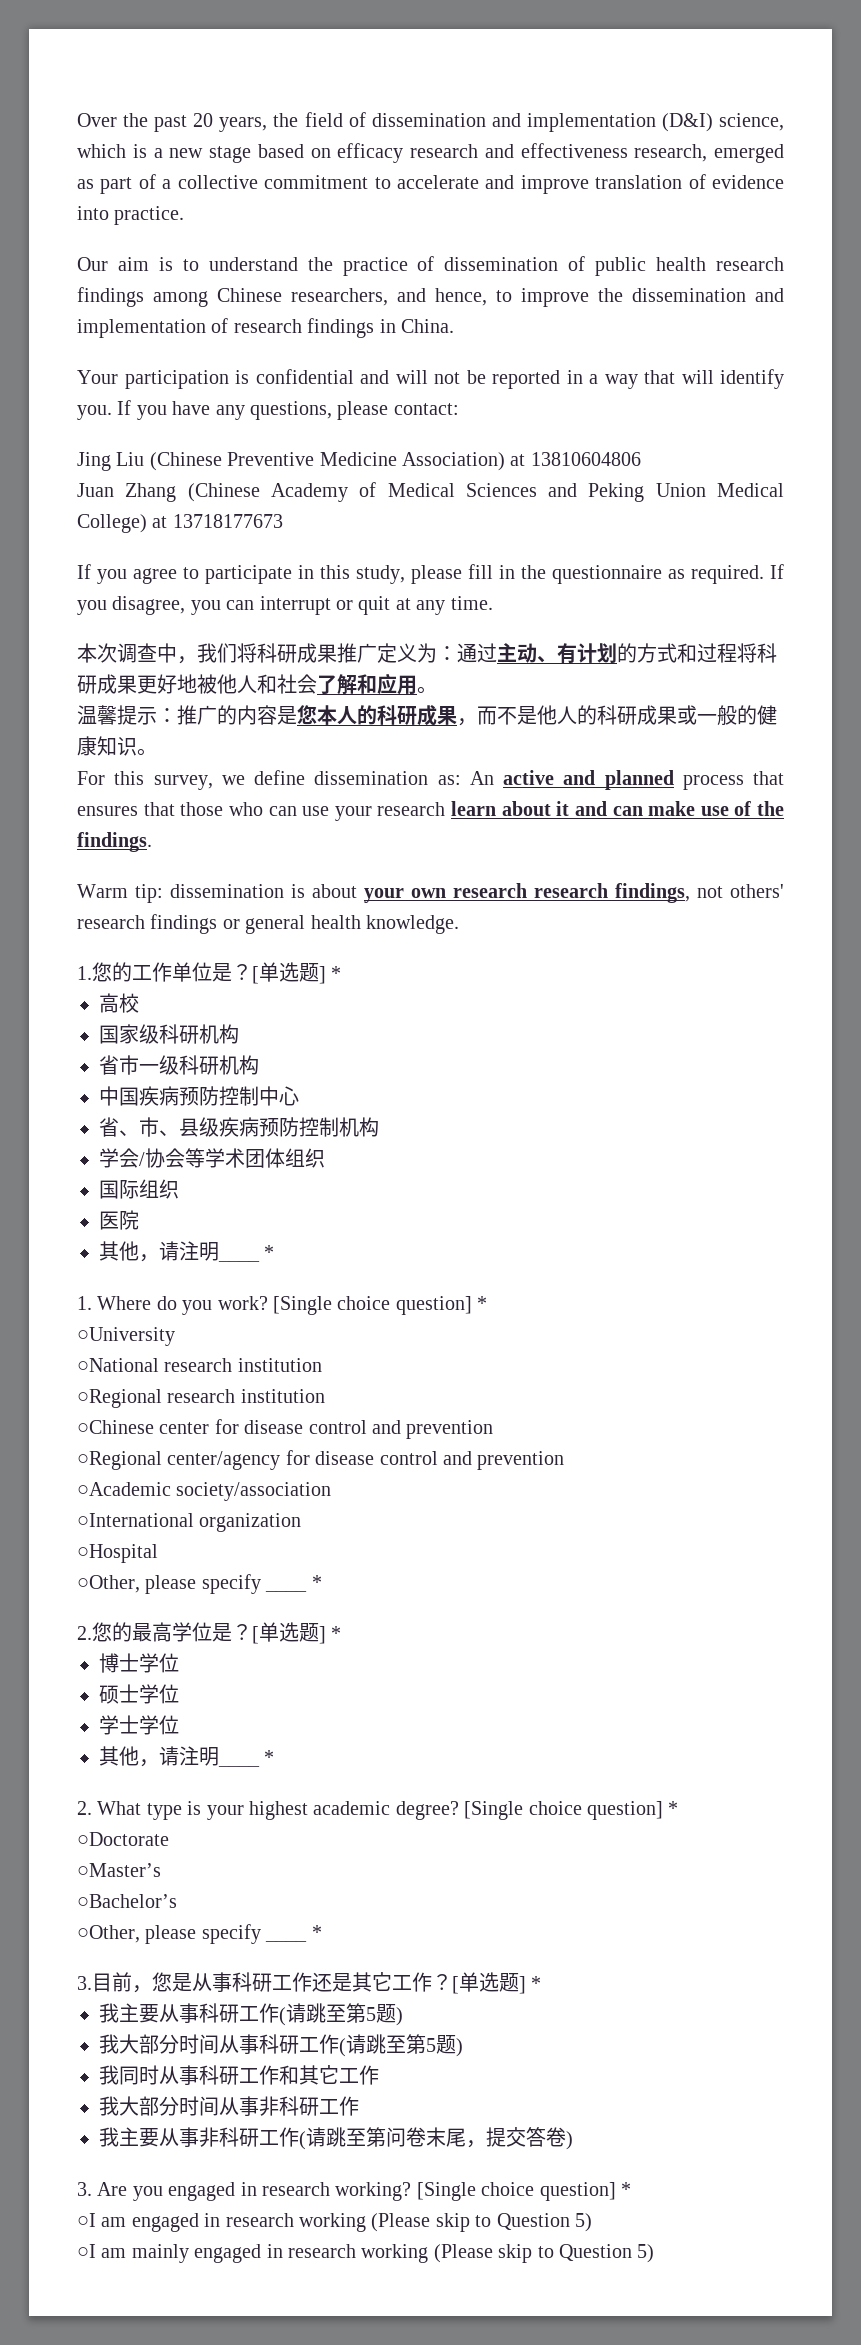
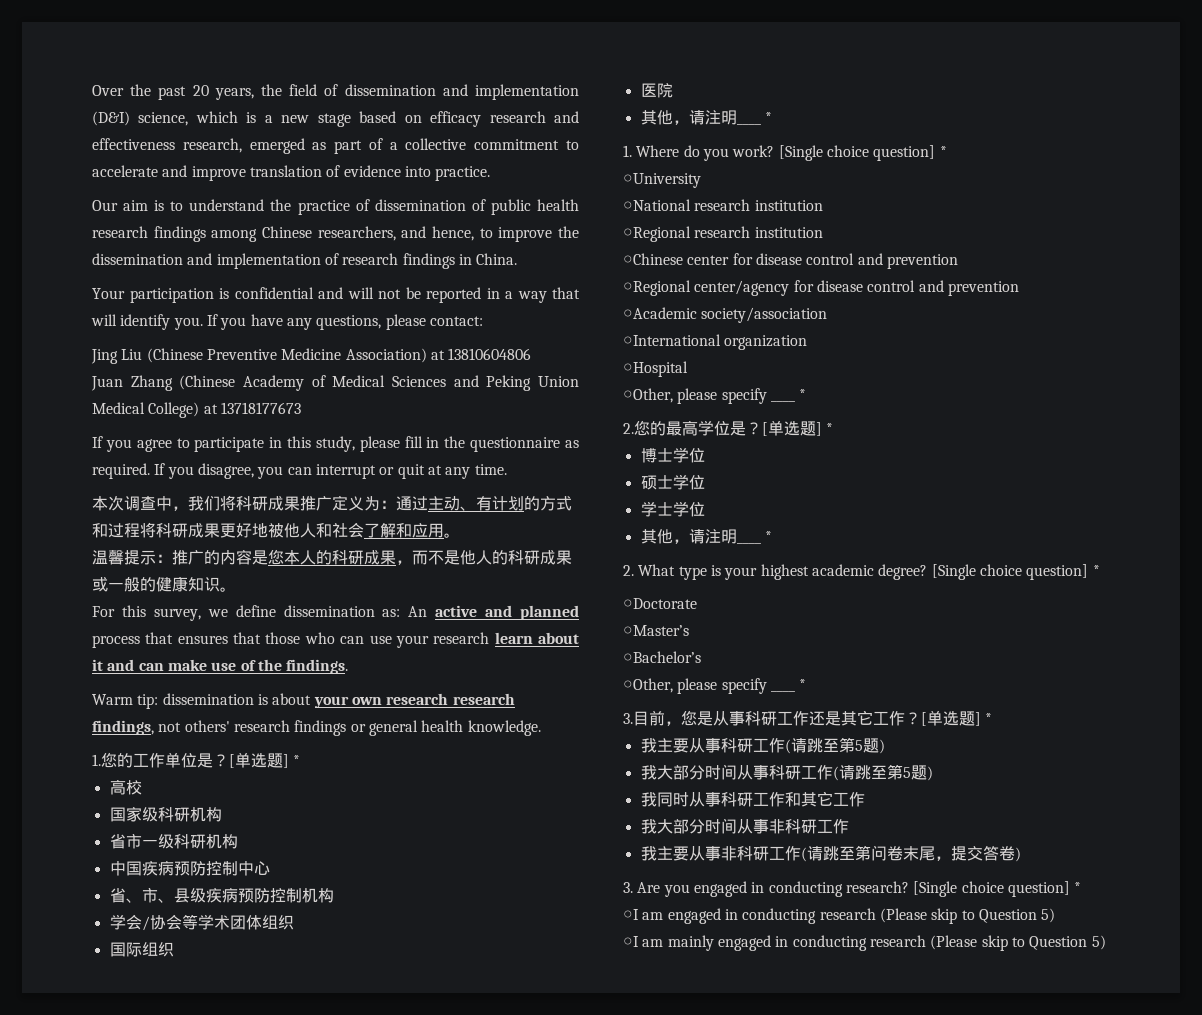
[262,2182,412,2201] research working? -> [768,881,909,897] conducting research?
[225,2213,366,2232] research working -> [742,908,876,924] conducting research
[288,2244,429,2263] research working -> [792,935,926,951] conducting research

